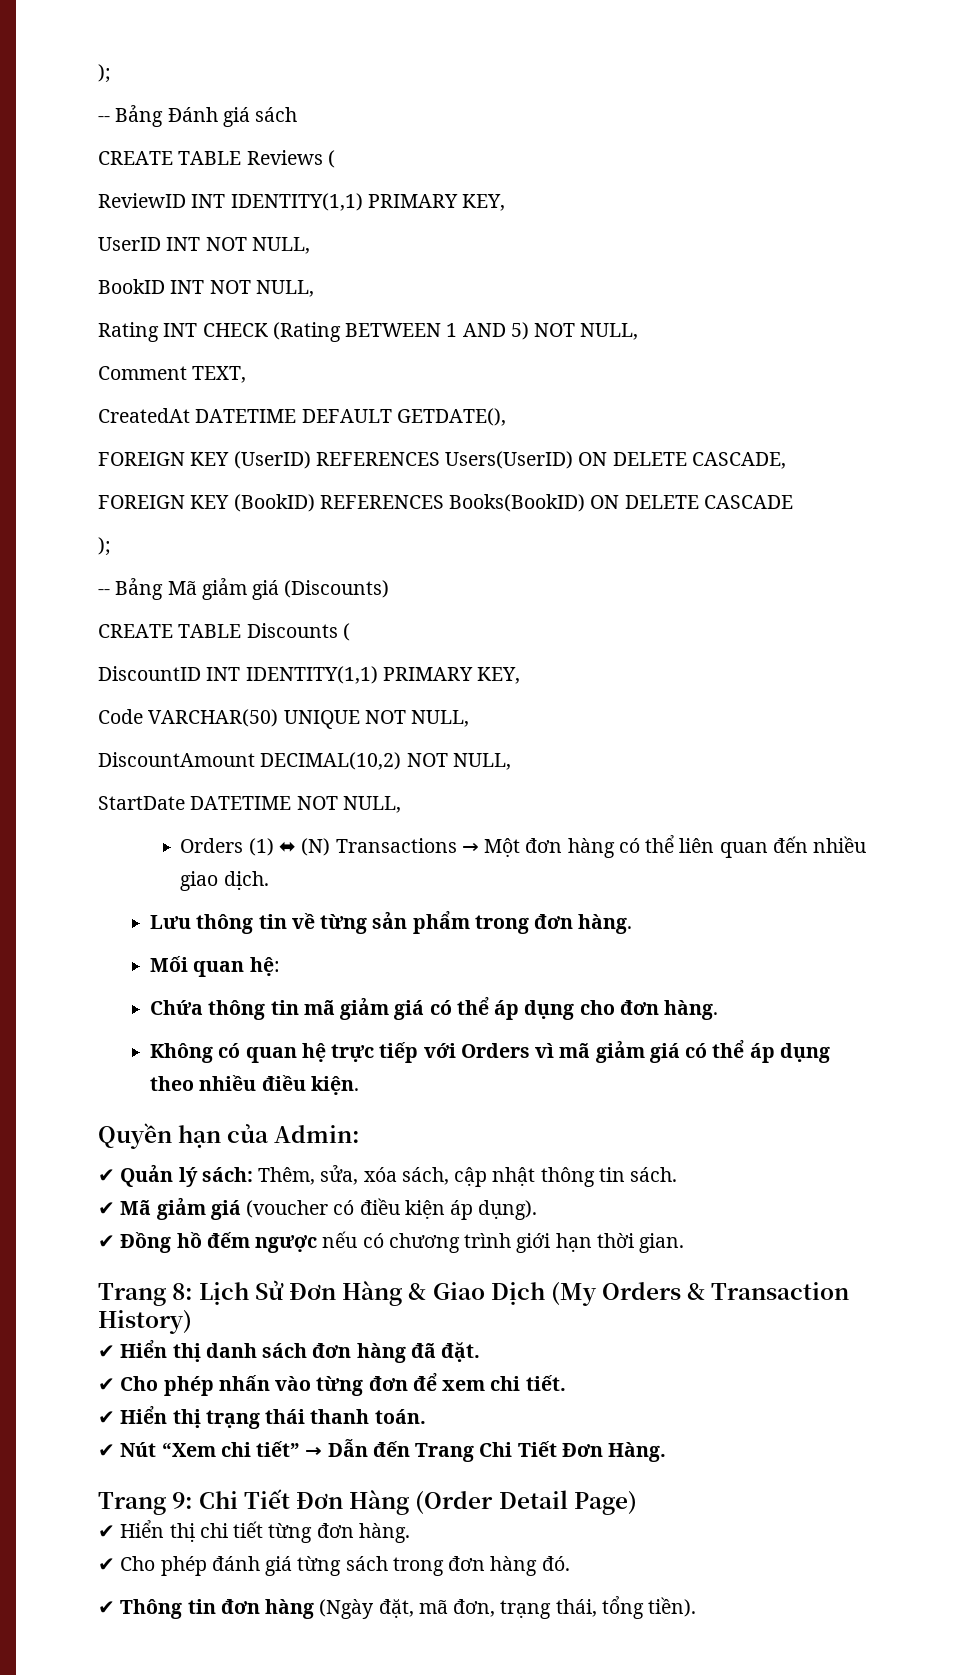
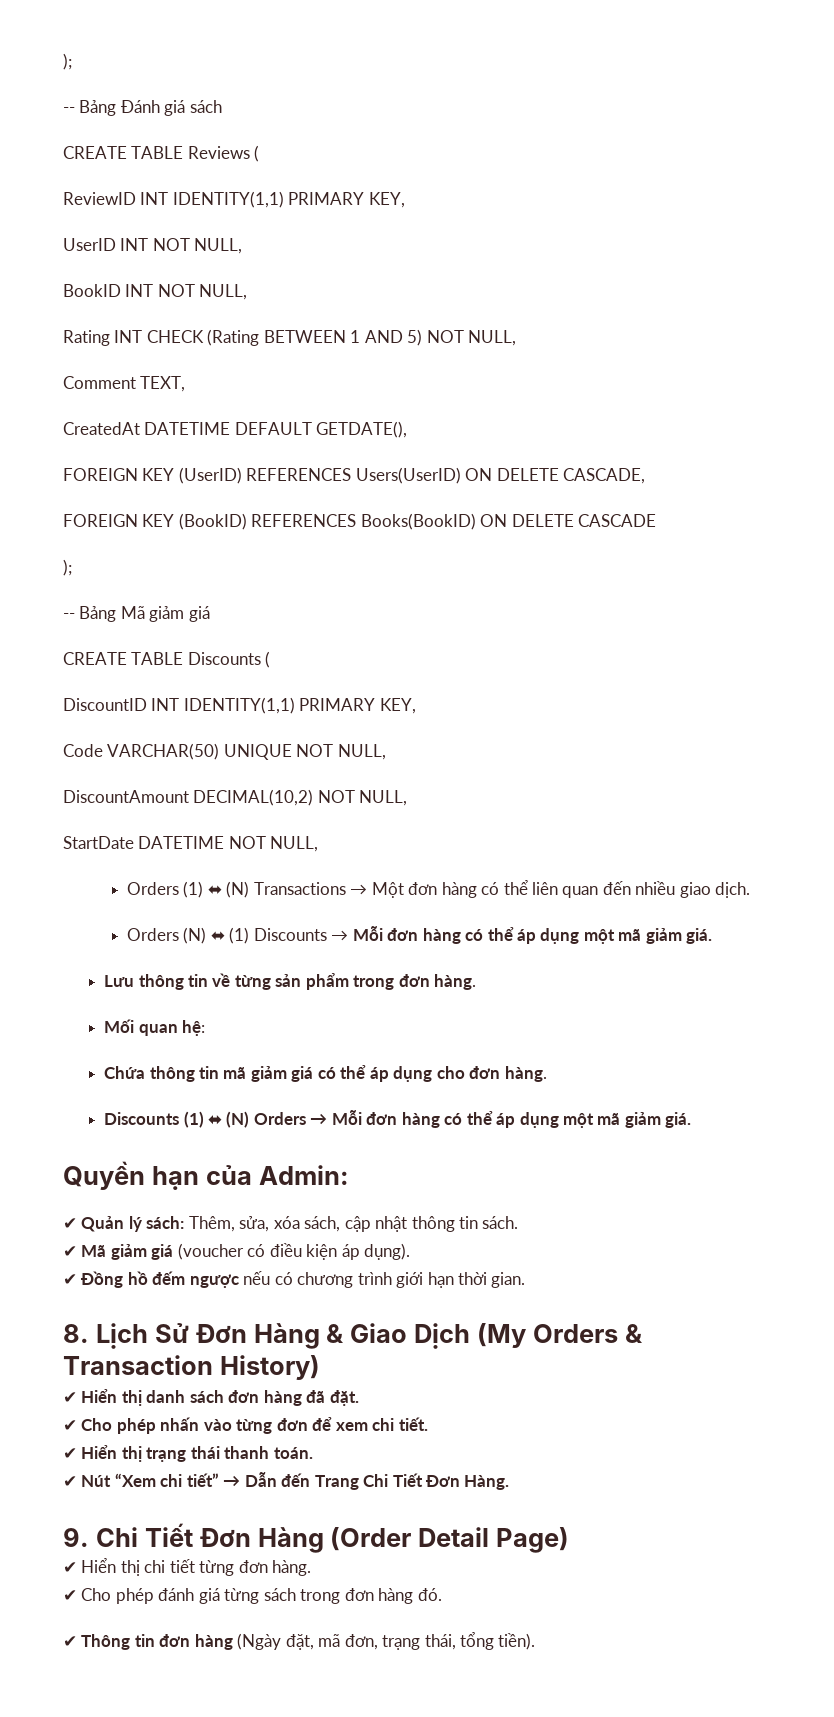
[284,580,390,598] (Discounts) -> (210, 614) none
(269, 880) none -> [127,926,713,944] // Orders (N) ⬌ (1) Discounts → Mỗi đơn hàng có thể áp dụng một mã giảm giá.
[149,1039,830,1063] [149,1075,359,1095] Không có quan hệ trực tiếp với Orders vì mã giảm giá có thể áp dụng theo nhiều điều kiện. -> [104,1110,692,1128] Discounts (1) ⬌ (N) Orders → Mỗi đơn hàng có thể áp dụng một mã giảm giá.
[98,1283,194,1306] Trang 8: -> [63,1324,89,1343] 8.
[98,1492,194,1515] Trang 9: -> [63,1527,89,1547] 9.

